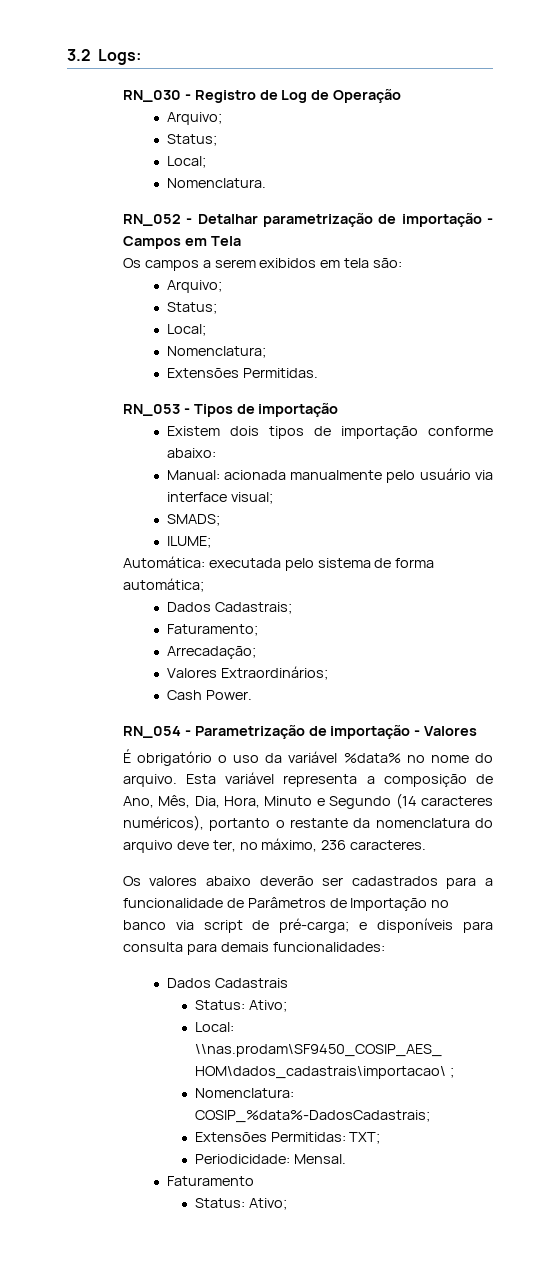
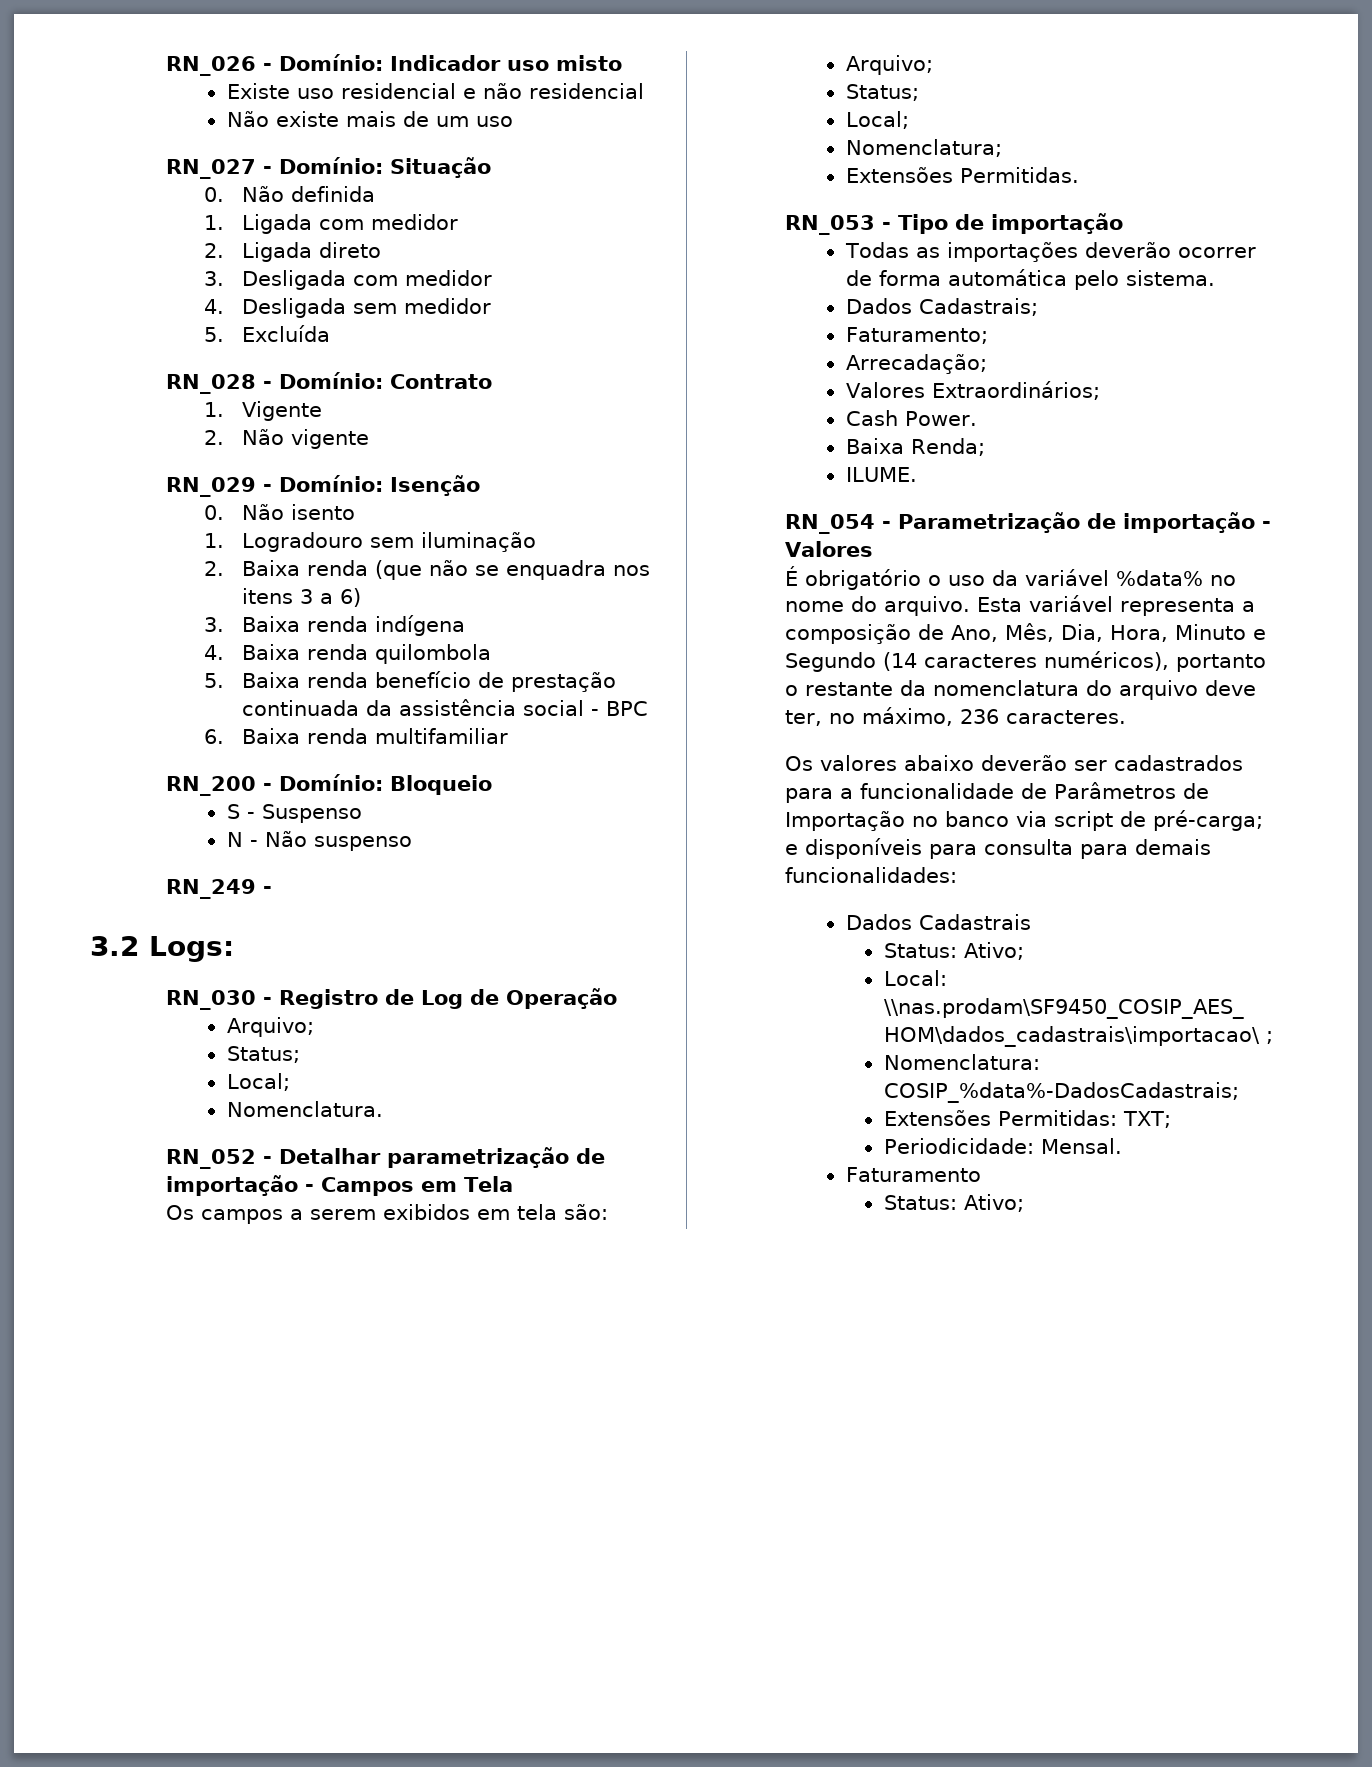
(67, 55) none -> [166,54,623,76] [226,83,644,99] [226,111,513,127] [166,157,492,179] [204,186,376,202] [204,214,459,234] [204,242,382,262] [204,270,493,290] [204,298,492,318] [204,325,331,342] [166,372,493,394] [204,401,323,421] [204,429,370,449] [166,475,481,497] [204,504,356,520] [204,532,537,552] [204,560,651,580] [242,588,362,607] [204,615,466,636] [204,644,492,664] [204,671,617,692] [242,699,649,716] [204,728,509,744] [166,774,493,796] [226,804,362,823] [226,831,412,851] [166,879,273,899] RN_026 - Domínio: Indicador uso misto // Existe uso residencial e não residencial // Não existe mais de um uso // RN_027 - Domínio: Situação // 0. Não definida // 1. Ligada com medidor // 2. Ligada direto // 3. Desligada com medidor // 4. Desligada sem medidor // 5. Excluída // RN_028 - Domínio: Contrato // 1. Vigente // 2. Não vigente // RN_029 - Domínio: Isenção // 0. Não isento // 1. Logradouro sem iluminação // 2. Baixa renda (que não se enquadra nos itens 3 a 6) // 3. Baixa renda indígena // 4. Baixa renda quilombola // 5. Baixa renda benefício de prestação continuada da assistência social - BPC // 6. Baixa renda multifamiliar // RN_200 - Domínio: Bloqueio // S - Suspenso // N - Não suspenso // RN_249 - //
[193,404,233,417] Tipos -> [898,214,949,234] Tipo
[166,426,494,439] [166,448,216,458] [166,468,493,483] [166,492,273,504] [166,514,220,526] [166,536,211,548] [122,556,435,571] [122,578,204,592] Existem dois tipos de importação conforme abaixo: // Manual: acionada manualmente pelo usuário via interface visual; // SMADS; // ILUME; // Automática: executada pelo sistema de forma automática; -> [844,242,1256,262] [845,269,1215,290] Todas as importações deverão ocorrer de forma automática pelo sistema.
(252, 695) none -> [845,438,985,456] [845,467,917,482] // Baixa Renda; // ILUME.

